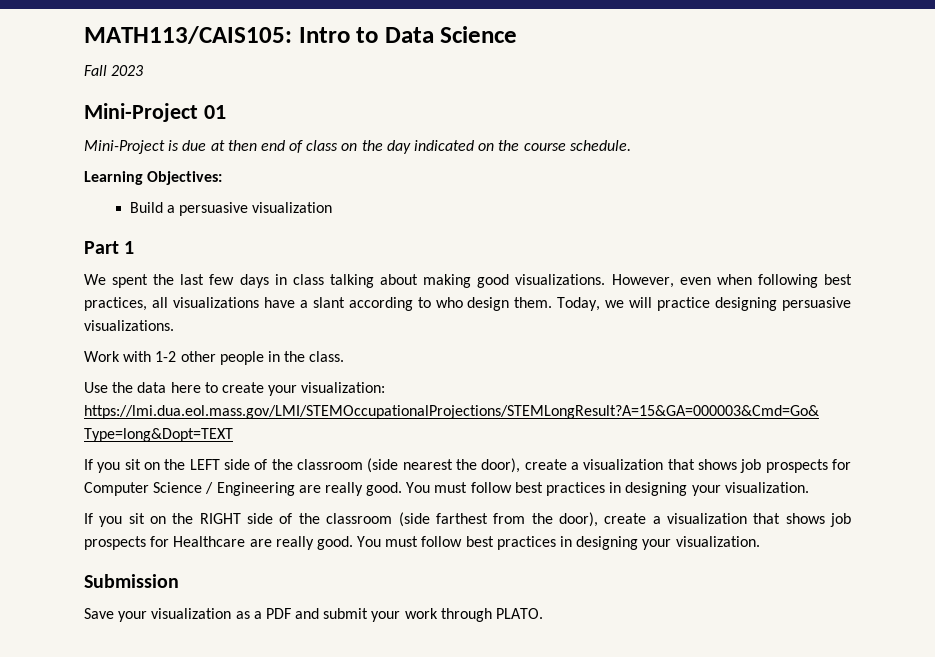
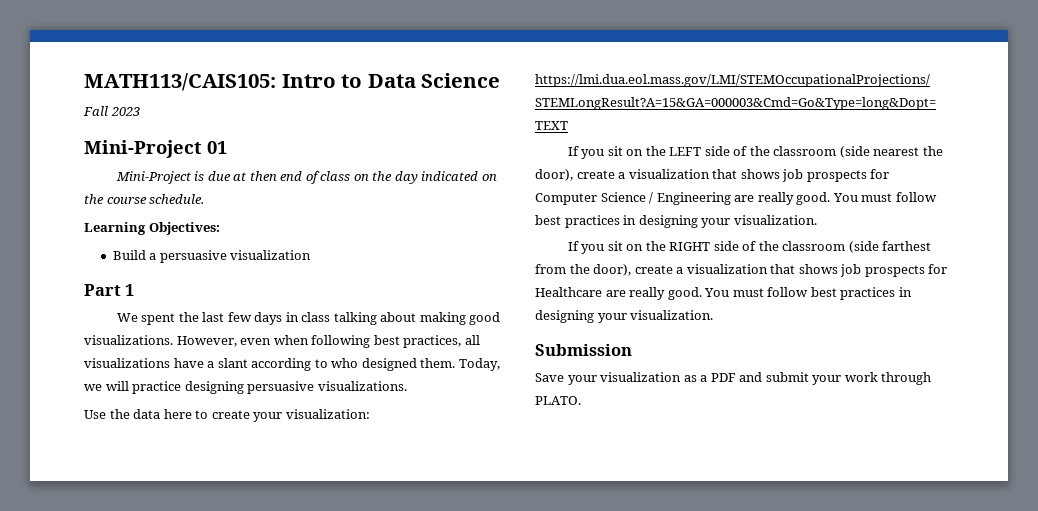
[467,297,510,311] design -> [361,358,417,371] designed
[84,351,345,365] // Work with 1-2 other people in the class. -> (407, 386) none

